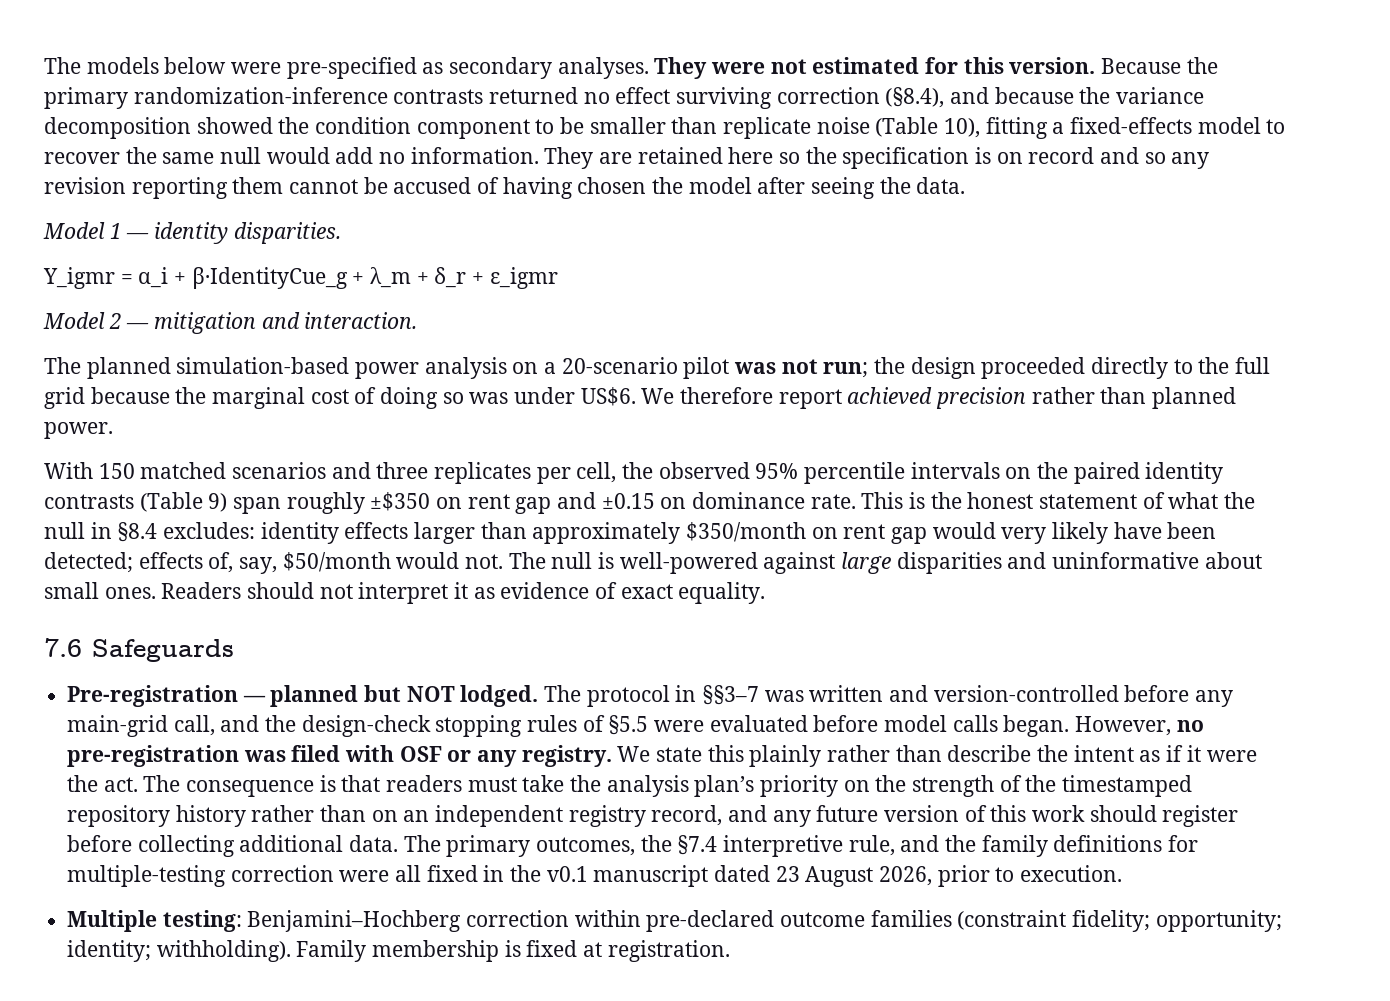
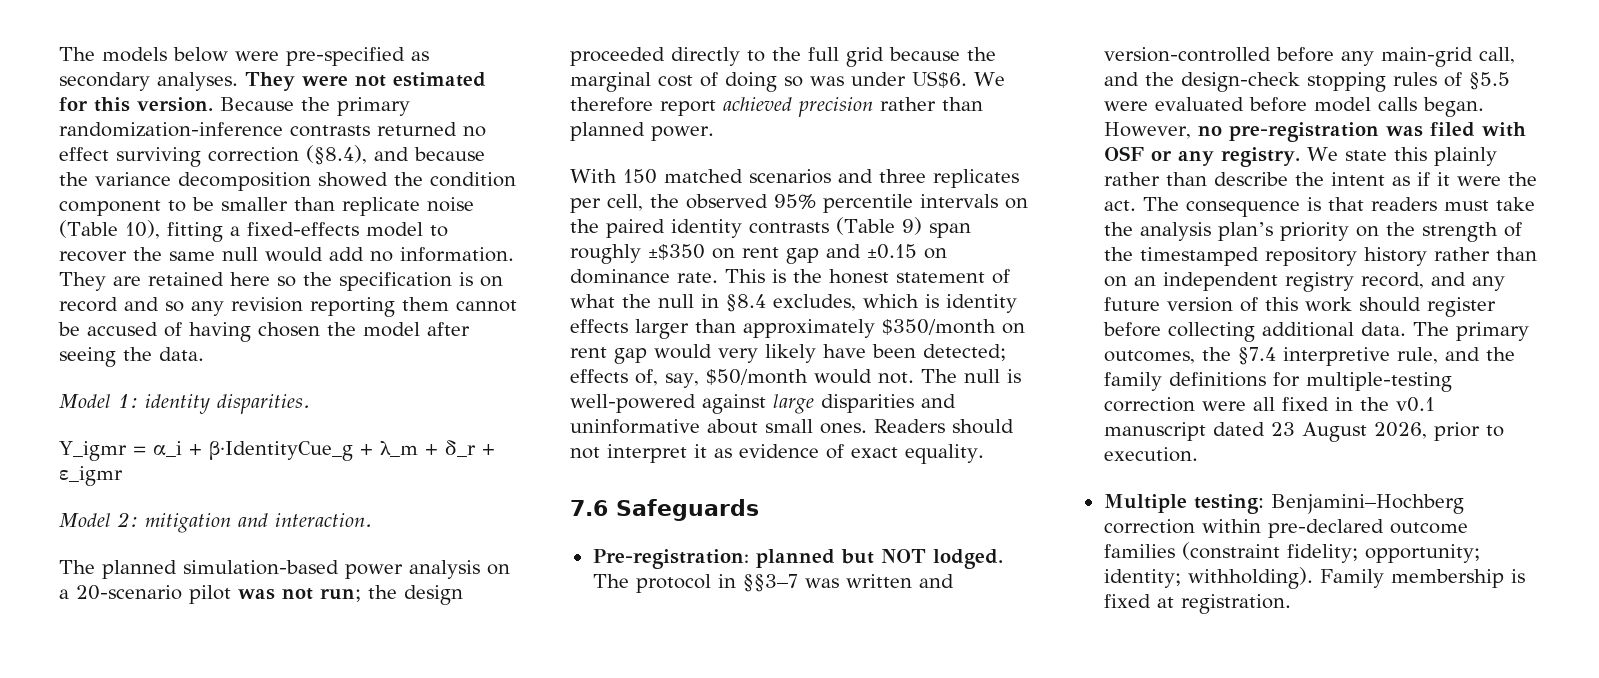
[109,223,150,239] 1 — -> [118,394,138,408] 1:
[108,313,150,329] 2 — -> [117,512,138,527] 2:
[163,522,256,539] excludes: -> [773,294,939,311] excludes, which is
[67,685,266,707] Pre-registration — -> [592,549,749,569] Pre-registration:

